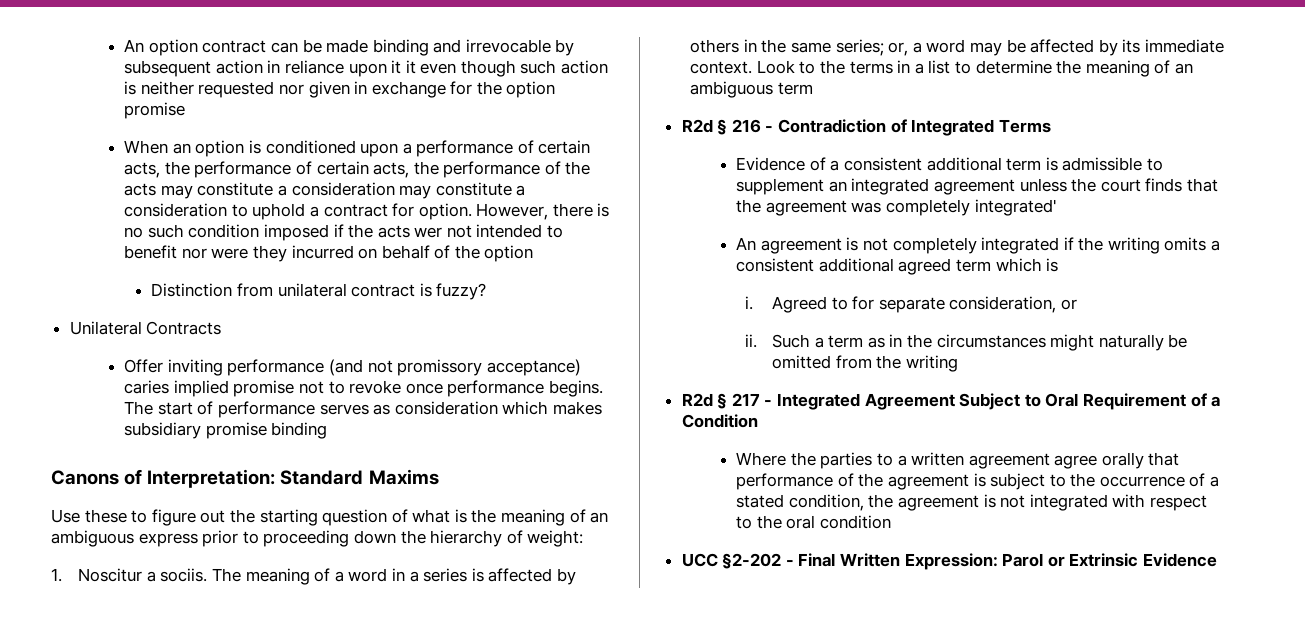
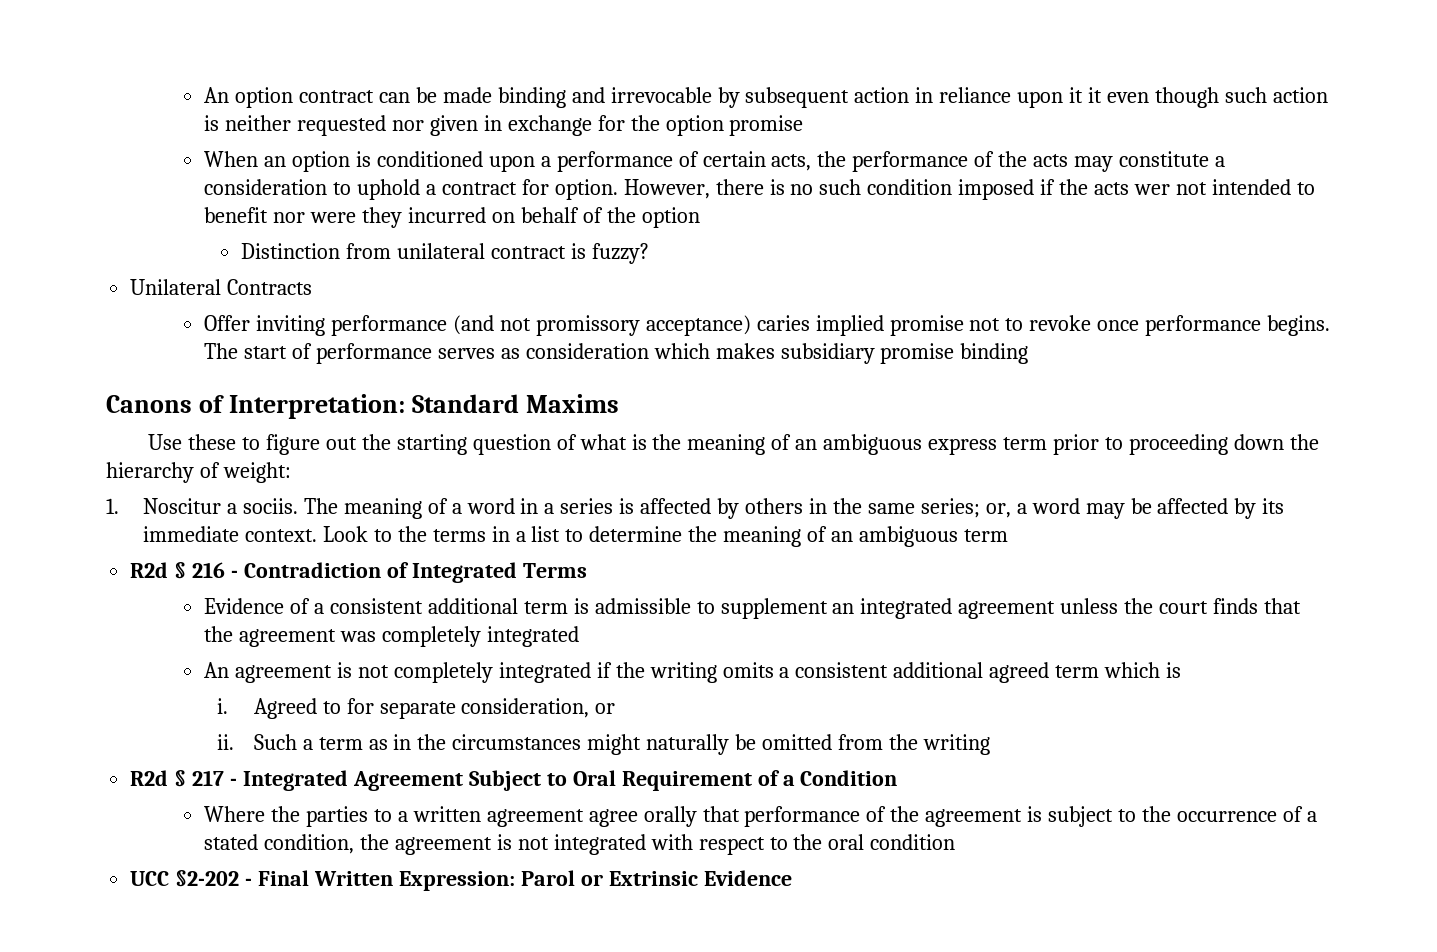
[316,161,561,178] certain acts, the performance of -> (995, 159) none
[399,182,526,199] [124,203,228,217] may constitute a consideration -> (328, 187) none
(198, 540) none -> [1003,437,1048,450] term
[974,199,1056,216] integrated' -> [486,626,579,647] integrated

